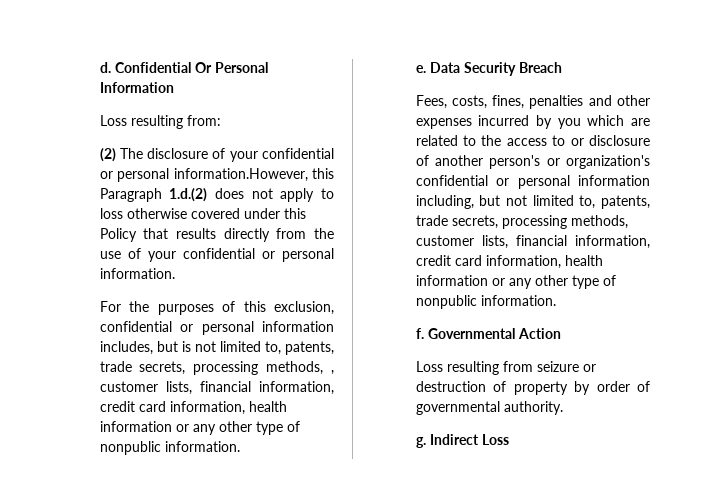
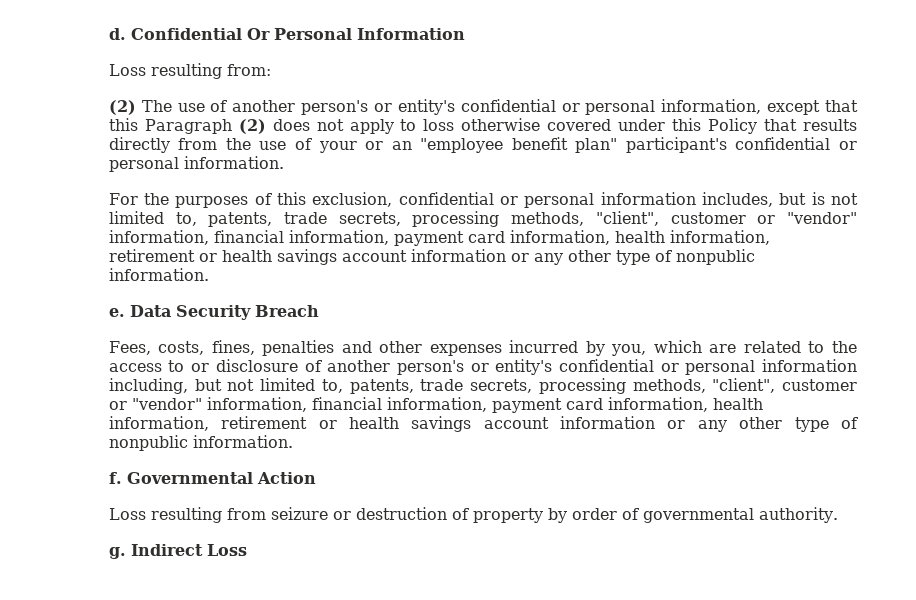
[147,148,334,162] [99,168,308,182] disclosure of your confidential or personal information.However, -> [177,99,858,115] use of another person's or entity's confidential or personal information, except that
[169,188,208,202] 1.d.(2) -> [238,119,266,134] (2)
(176, 256) none -> [365,137,727,153] or an "employee benefit plan" participant's
[330,370,334,375] [99,381,334,395] [99,401,287,415] , customer lists, financial information, credit card information, health -> [595,211,857,226] [108,230,770,246] [108,249,407,265] "client", customer or "vendor" information, financial information, payment card information, health information, retirement or health savings account
[557,118,581,129] you -> [611,344,647,356] you,
[566,155,650,169] organization's -> [495,359,553,375] entity's
[415,235,650,249] [415,255,603,269] customer lists, financial information, credit card information, health -> [712,378,858,393] [108,397,763,413] [108,416,549,432] "client", customer or "vendor" information, financial information, payment card information, health information, retirement or health savings account

